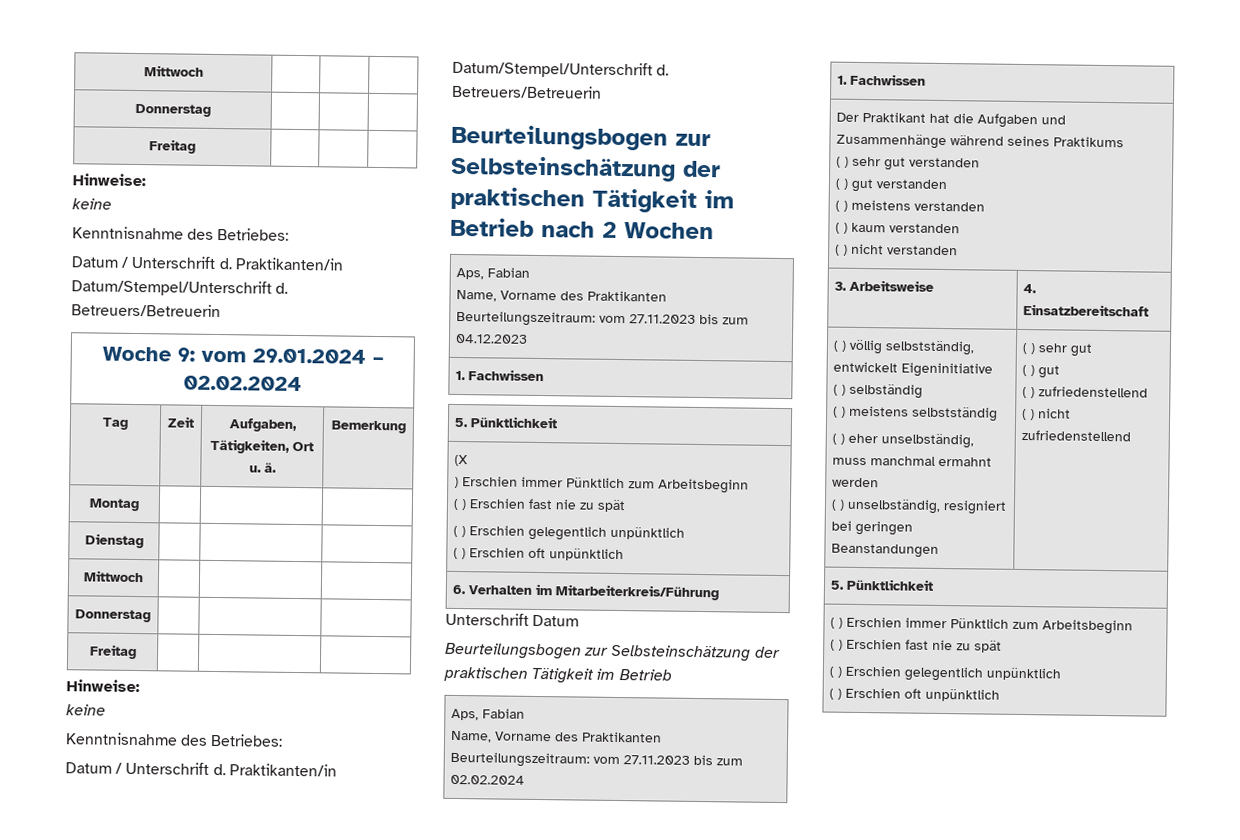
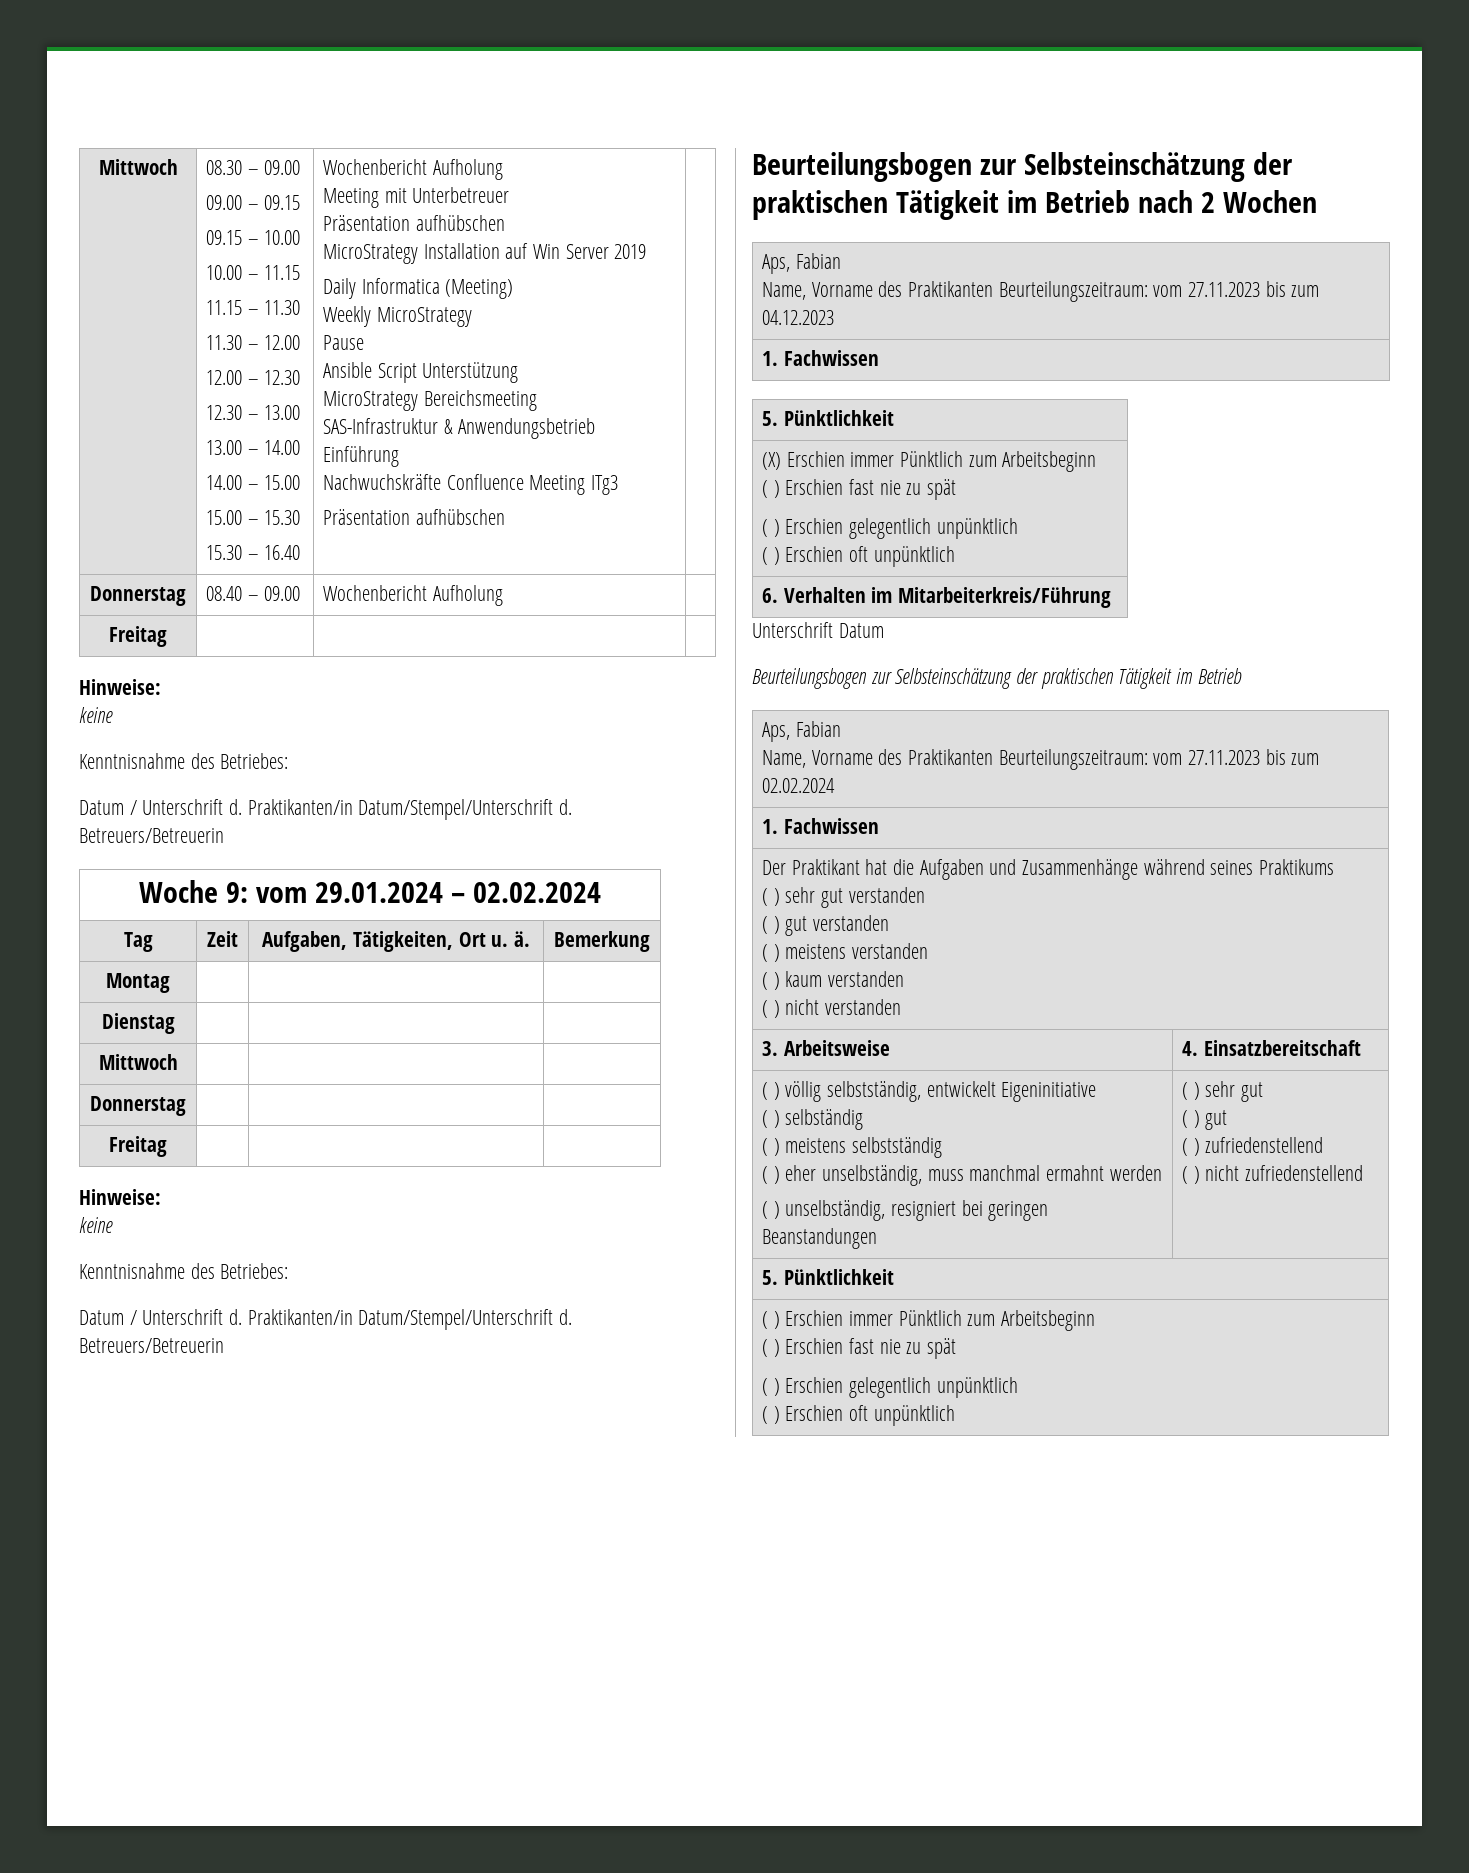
[143,65,204,77] [134,103,211,117] Mittwoch | | | // Donnerstag | | -> [98,159,178,175] [206,160,301,175] [206,195,301,210] [206,230,301,245] [206,265,301,280] [206,300,301,315] [206,335,301,350] [206,370,301,385] [206,405,301,420] [206,440,301,455] [206,475,301,490] [206,510,301,525] [206,545,301,560] [323,159,503,180] [323,187,510,208] [323,215,505,231] [323,243,647,264] [323,278,514,299] [323,306,472,327] [323,335,365,350] [323,362,519,383] [323,390,537,411] [323,418,596,439] [323,446,400,467] [323,474,619,495] [323,509,505,525] [90,586,186,606] [206,586,301,601] [323,585,503,606] Mittwoch | 08.30 – 09.00 // 09.00 – 09.15 // 09.15 – 10.00 // 10.00 – 11.15 // 11.15 – 11.30 // 11.30 – 12.00 // 12.00 – 12.30 // 12.30 – 13.00 // 13.00 – 14.00 // 14.00 – 15.00 // 15.00 – 15.30 // 15.30 – 16.40 | Wochenbericht Aufholung // Meeting mit Unterbetreuer // Präsentation aufhübschen // MicroStrategy Installation auf Win Server 2019 // Daily Informatica (Meeting) // Weekly MicroStrategy // Pause // Ansible Script Unterstützung // MicroStrategy Bereichsmeeting // SAS-Infrastruktur & Anwendungsbetrieb Einführung // Nachwuchskräfte Confluence Meeting ITg3 // Präsentation aufhübschen | // Donnerstag | 08.40 – 09.00 | Wochenbericht Aufholung
[454,454,469,467] [454,476,460,489] (X // ) -> [762,452,782,470] (X)

